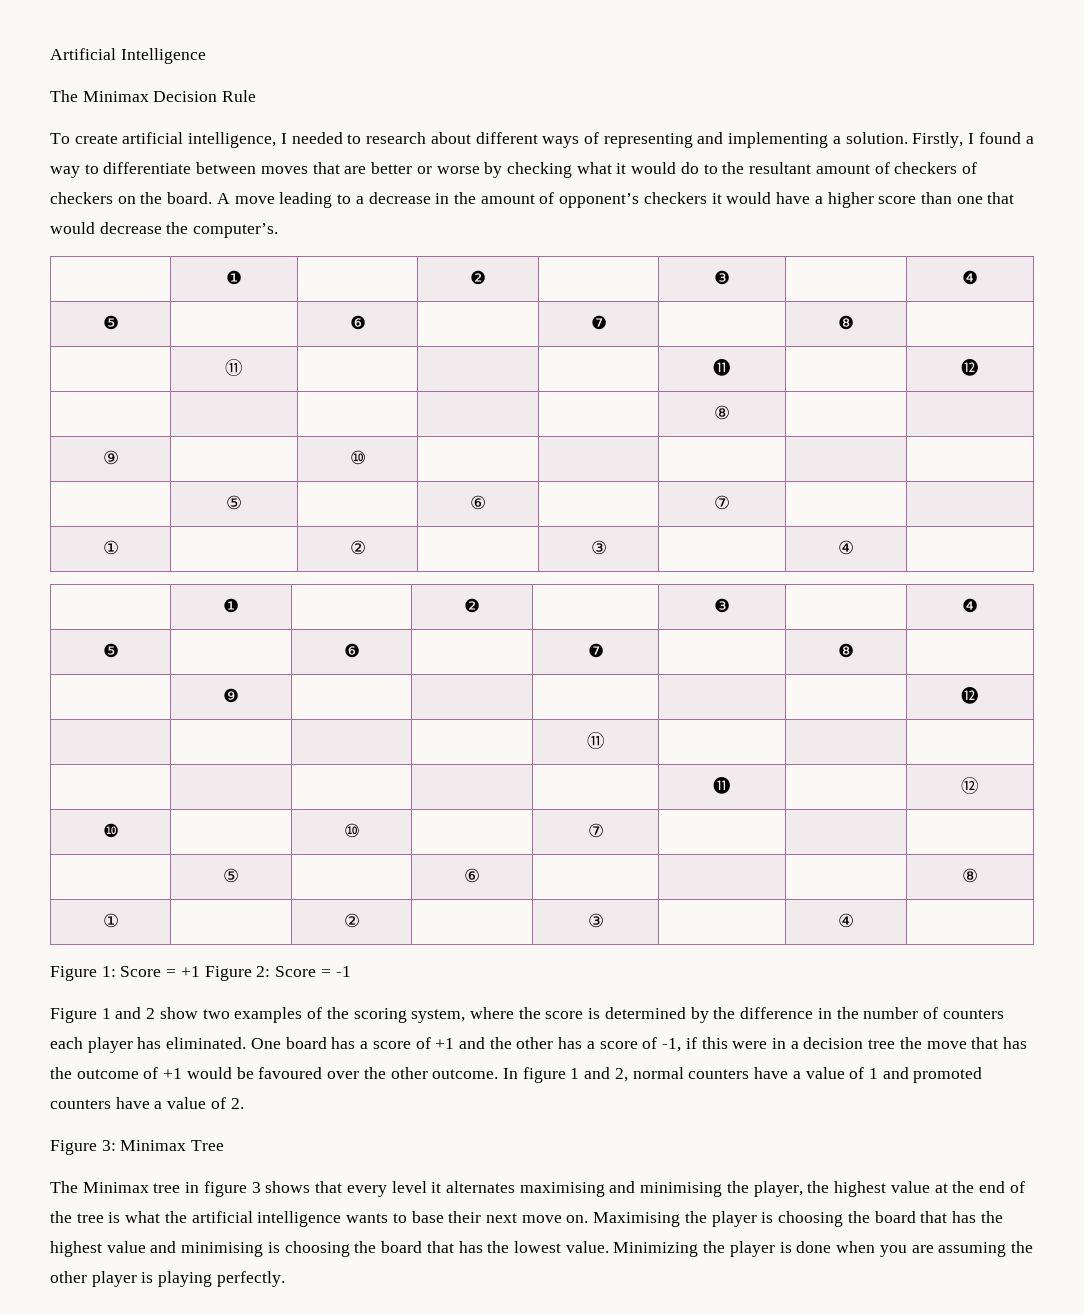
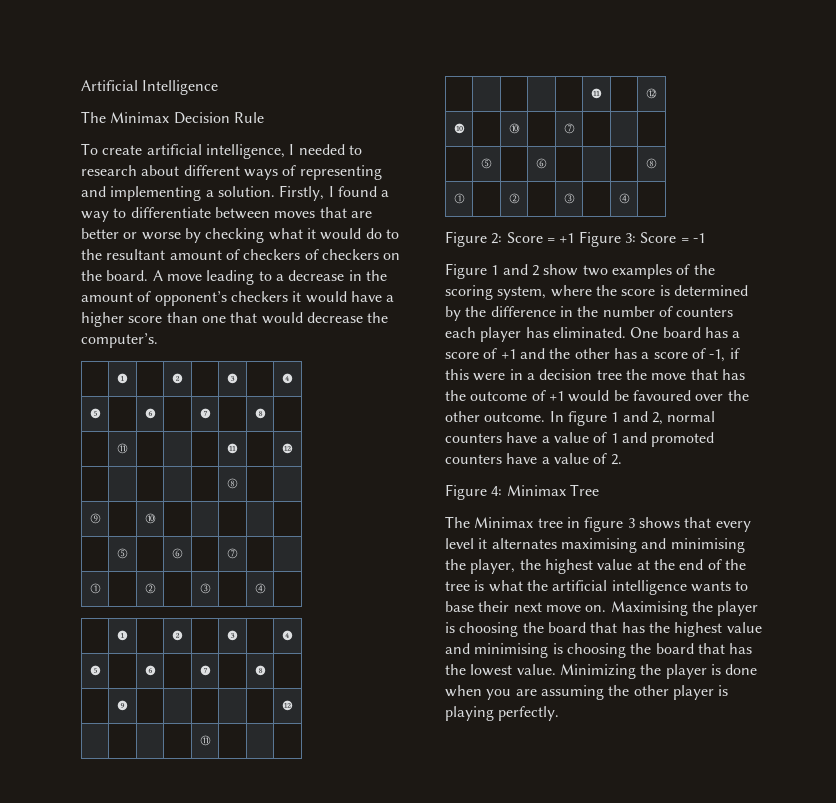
[101,966,116,977] 1: -> [491,233,503,244] 2:
[256,966,271,977] 2: -> [624,233,636,243] 3:
[101,1140,116,1151] 3: -> [491,486,503,496] 4:

